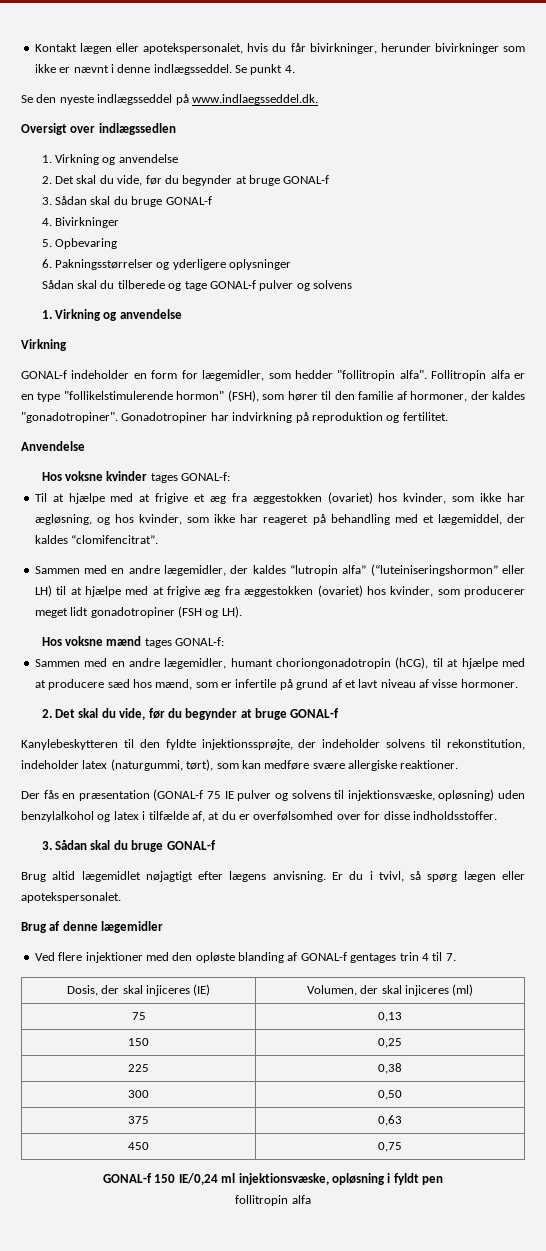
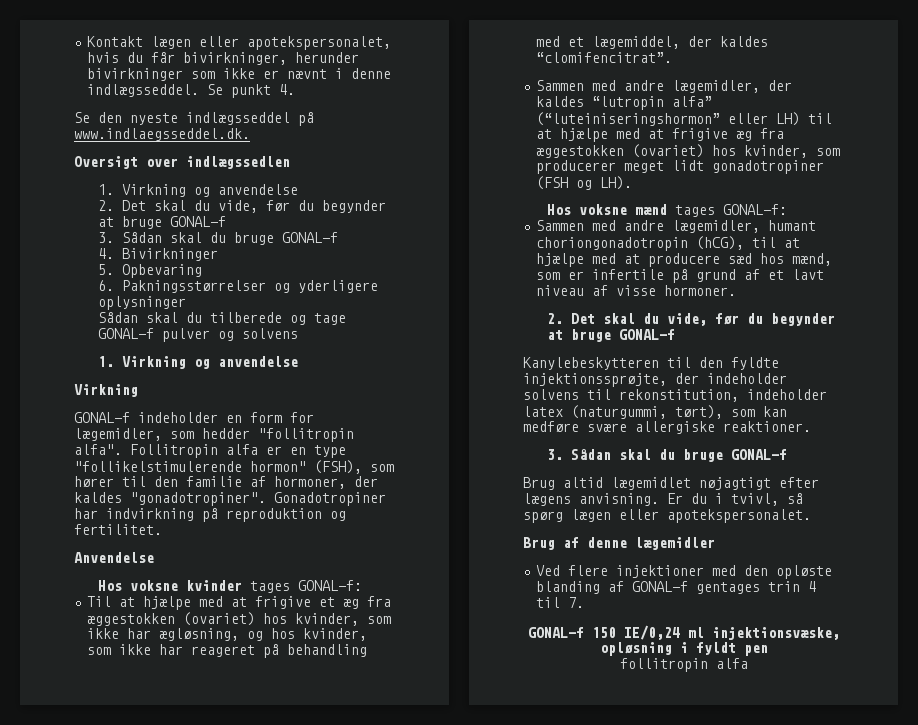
[111,568,125,574] en -> (617, 85) none
[111,661,125,667] en -> (617, 225) none
[21,789,526,801] [21,811,497,822] // Der fås en præsentation (GONAL-f 75 IE pulver og solvens til injektionsvæske, opløsning) uden benzylalkohol og latex i tilfælde af, at du er overfølsomhed over for disse indholdsstoffer. -> (811, 426) none
[66,984,211,996] [306,984,474,996] [131,1012,146,1020] [378,1012,402,1022] [128,1038,149,1046] [378,1038,402,1048] [128,1064,149,1072] [378,1063,402,1074] [128,1090,149,1098] [378,1090,402,1100] [128,1116,149,1124] [378,1115,402,1126] [128,1142,149,1150] [378,1142,402,1152] // Dosis, der skal injiceres (IE) | Volumen, der skal injiceres (ml) // 75 | 0,13 // 150 | 0,25 // 225 | 0,38 // 300 | 0,50 // 375 | 0,63 // 450 | 0,75 -> (585, 602) none

